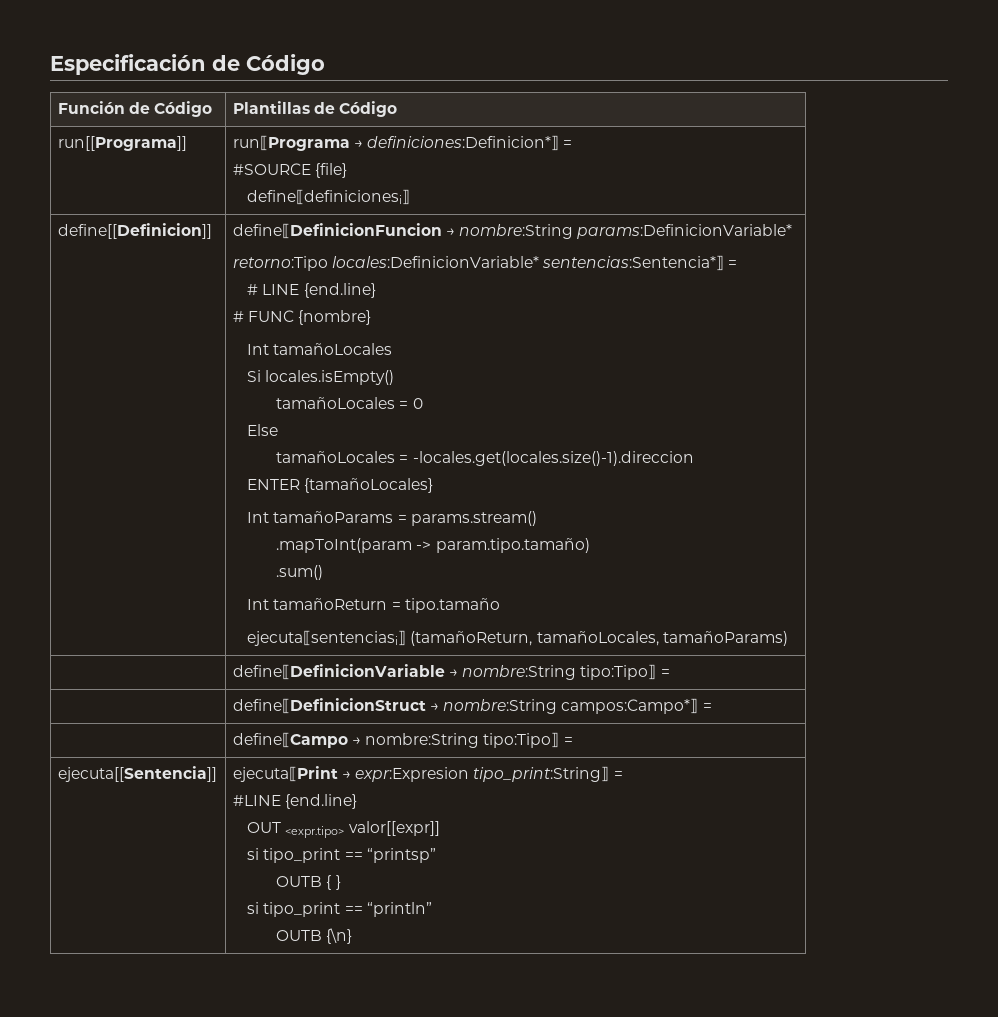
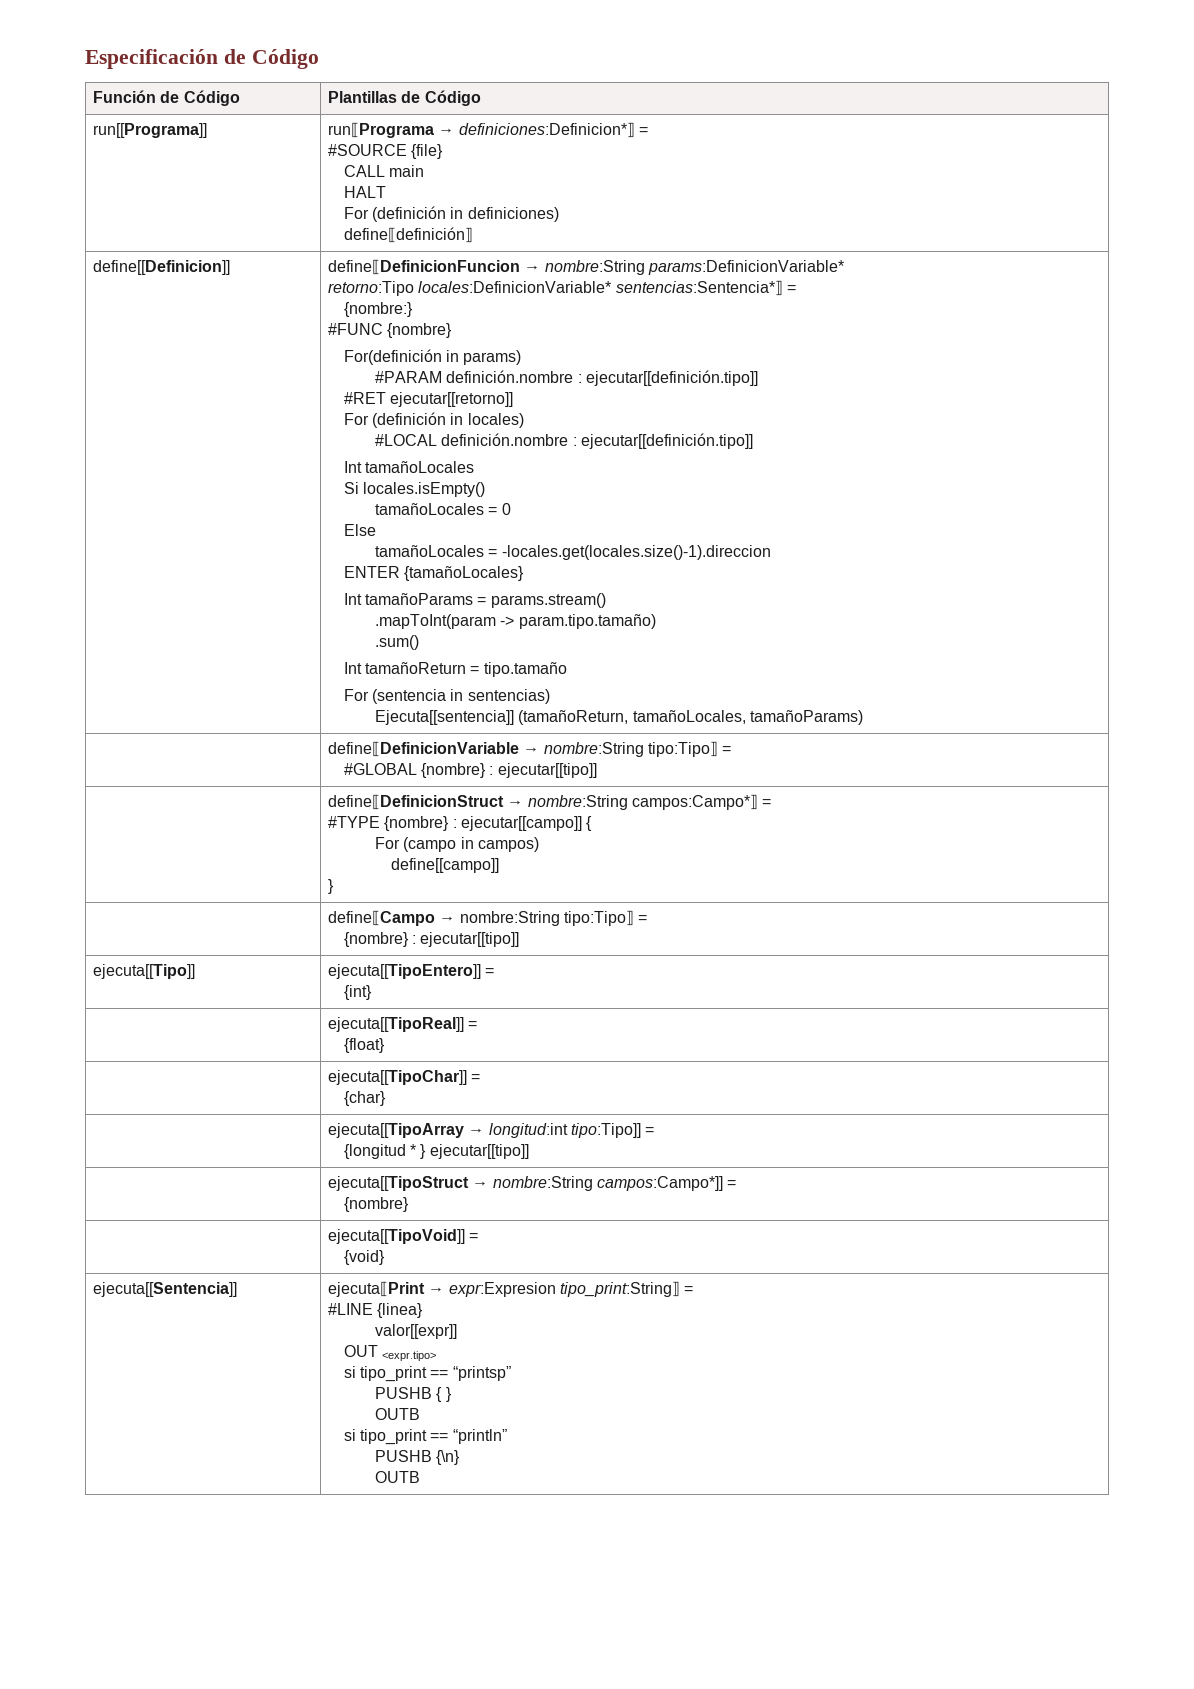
[247,189,411,205] define⟦definicionesi⟧ -> [343,165,425,177] [343,186,386,198] [343,206,559,222] [343,227,473,243] CALL main // HALT // For (definición in definiciones) // define⟦definición⟧
[247,283,376,298] [232,310,372,325] # LINE {end.line} // # FUNC {nombre} -> [343,302,413,317] [328,323,453,338] [343,349,522,365] [375,370,759,386] [343,392,514,407] [343,412,524,428] [375,433,754,449] {nombre:} // #FUNC {nombre} // For(definición in params) // #PARAM definición.nombre : ejecutar[[definición.tipo]] // #RET ejecutar[[retorno]] // For (definición in locales) // #LOCAL definición.nombre : ejecutar[[definición.tipo]]
[247,630,407,646] ejecuta⟦sentenciasi⟧ -> [343,689,550,704] [375,710,515,725] For (sentencia in sentencias) // Ejecuta[[sentencia]]
(670, 673) none -> [343,763,597,778] // #GLOBAL {nombre} : ejecutar[[tipo]]
(712, 707) none -> [328,816,593,831] [375,837,540,852] [390,858,499,873] [328,879,335,894] // #TYPE {nombre} : ejecutar[[campo]] { // For (campo in campos) // define[[campo]] // }
(573, 741) none -> [343,932,520,947] [93,964,196,979] [328,964,495,979] [343,985,372,1000] [328,1017,478,1032] [343,1038,385,1053] [328,1070,481,1085] [343,1091,386,1106] [328,1123,655,1138] [343,1144,529,1159] [328,1176,737,1191] [343,1197,409,1212] [328,1229,479,1244] [343,1250,385,1265] // {nombre} : ejecutar[[tipo]] // ejecuta[[Tipo]] | ejecuta[[TipoEntero]] = // {int} // | ejecuta[[TipoReal]] = // {float} // | ejecuta[[TipoChar]] = // {char} // | ejecuta[[TipoArray → longitud:int tipo:Tipo]] = // {longitud * } ejecutar[[tipo]] // | ejecuta[[TipoStruct → nombre:String campos:Campo*]] = // {nombre} // | ejecuta[[TipoVoid]] = // {void}
[284,794,357,809] {end.line} -> [377,1303,424,1318] [375,1324,458,1339] {linea} // valor[[expr]]
[348,821,440,836] valor[[expr]] -> (437, 1356) none
[276,876,323,887] OUTB -> [375,1387,433,1399] PUSHB
(341, 882) none -> [375,1408,421,1420] // OUTB
[276,928,353,944] // OUTB {\n} -> [375,1450,461,1465] [375,1471,421,1483] // PUSHB {\n} // OUTB

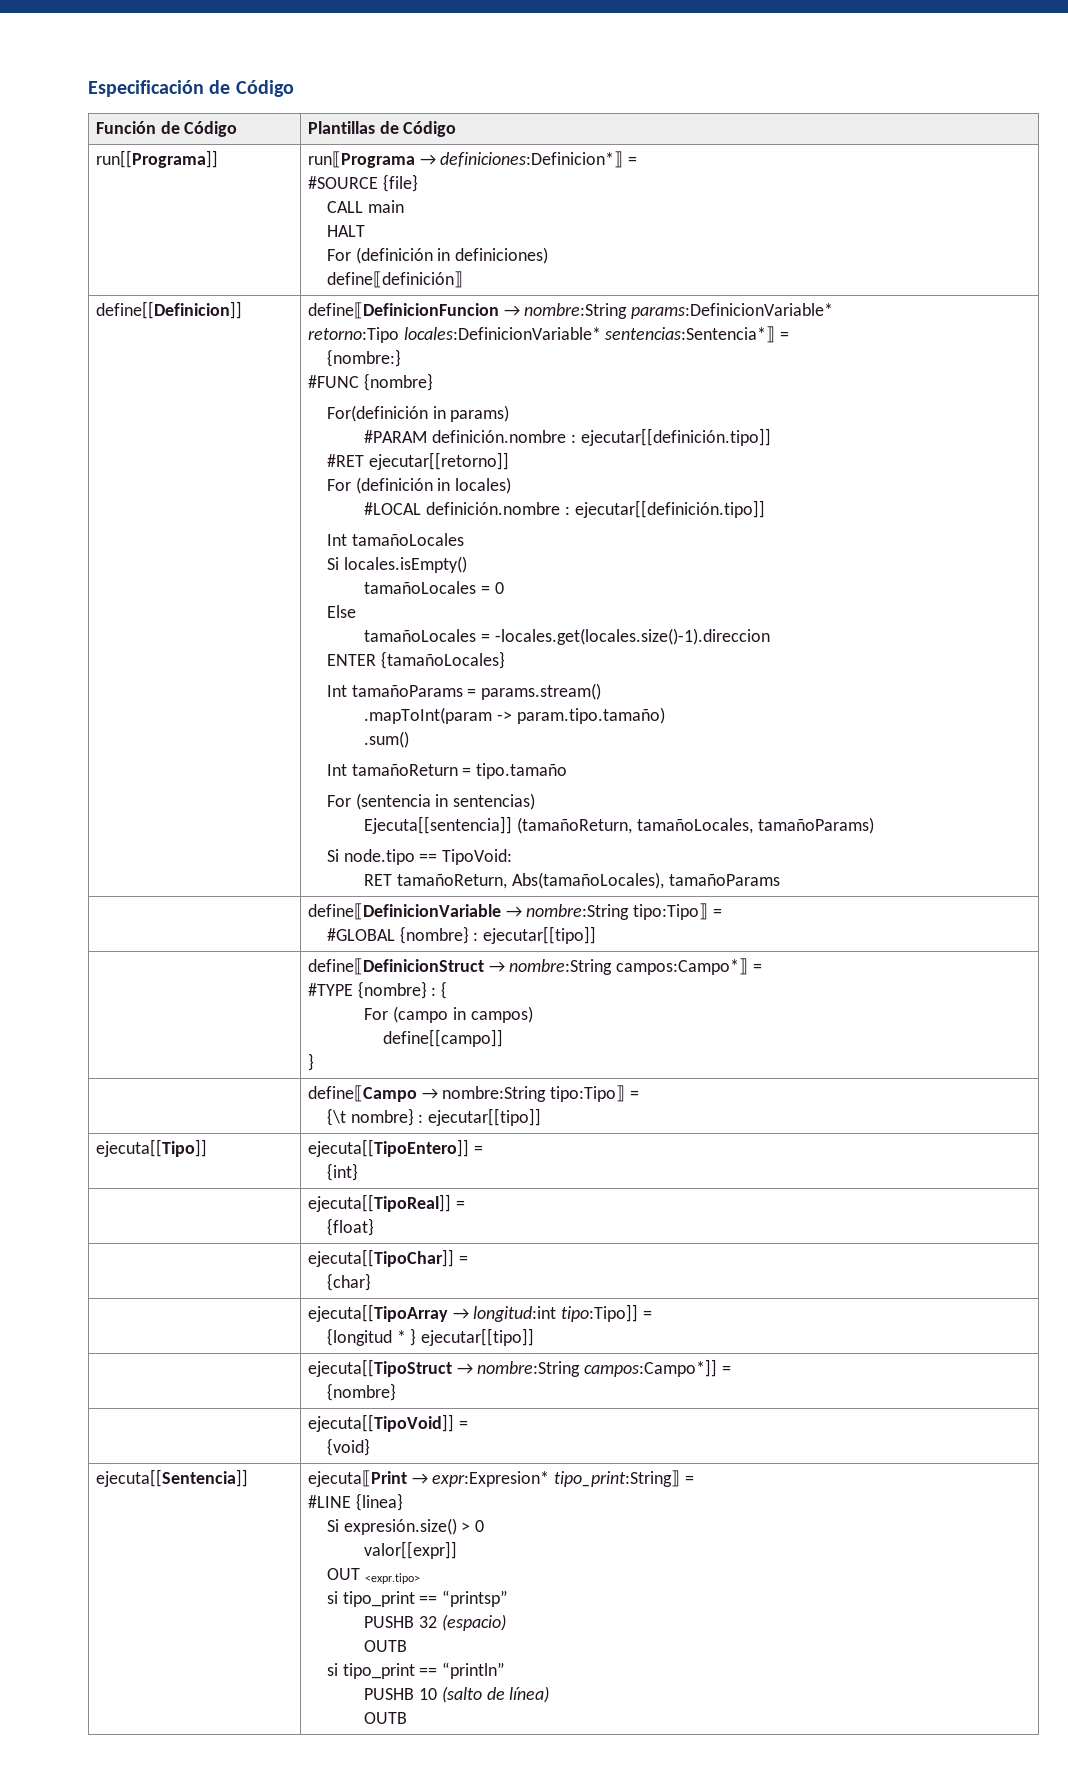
(864, 717) none -> [326,849,512,865] [364,872,780,889] // Si node.tipo == TipoVoid: // RET tamañoReturn, Abs(tamañoLocales), tamañoParams
[461,816,583,831] ejecutar[[campo]] -> (437, 991) none
[343,932,409,947] {nombre} -> [326,1108,414,1126] {\t nombre}
[448,1282,556,1297] expr:Expresion -> [432,1471,550,1487] expr:Expresion*
(424, 1310) none -> [326,1518,484,1535] // Si expresión.size() > 0
[436,1387,452,1402] { } -> [419,1614,506,1631] 32 (espacio)
[436,1450,461,1465] {\n} -> [419,1686,550,1703] 10 (salto de línea)

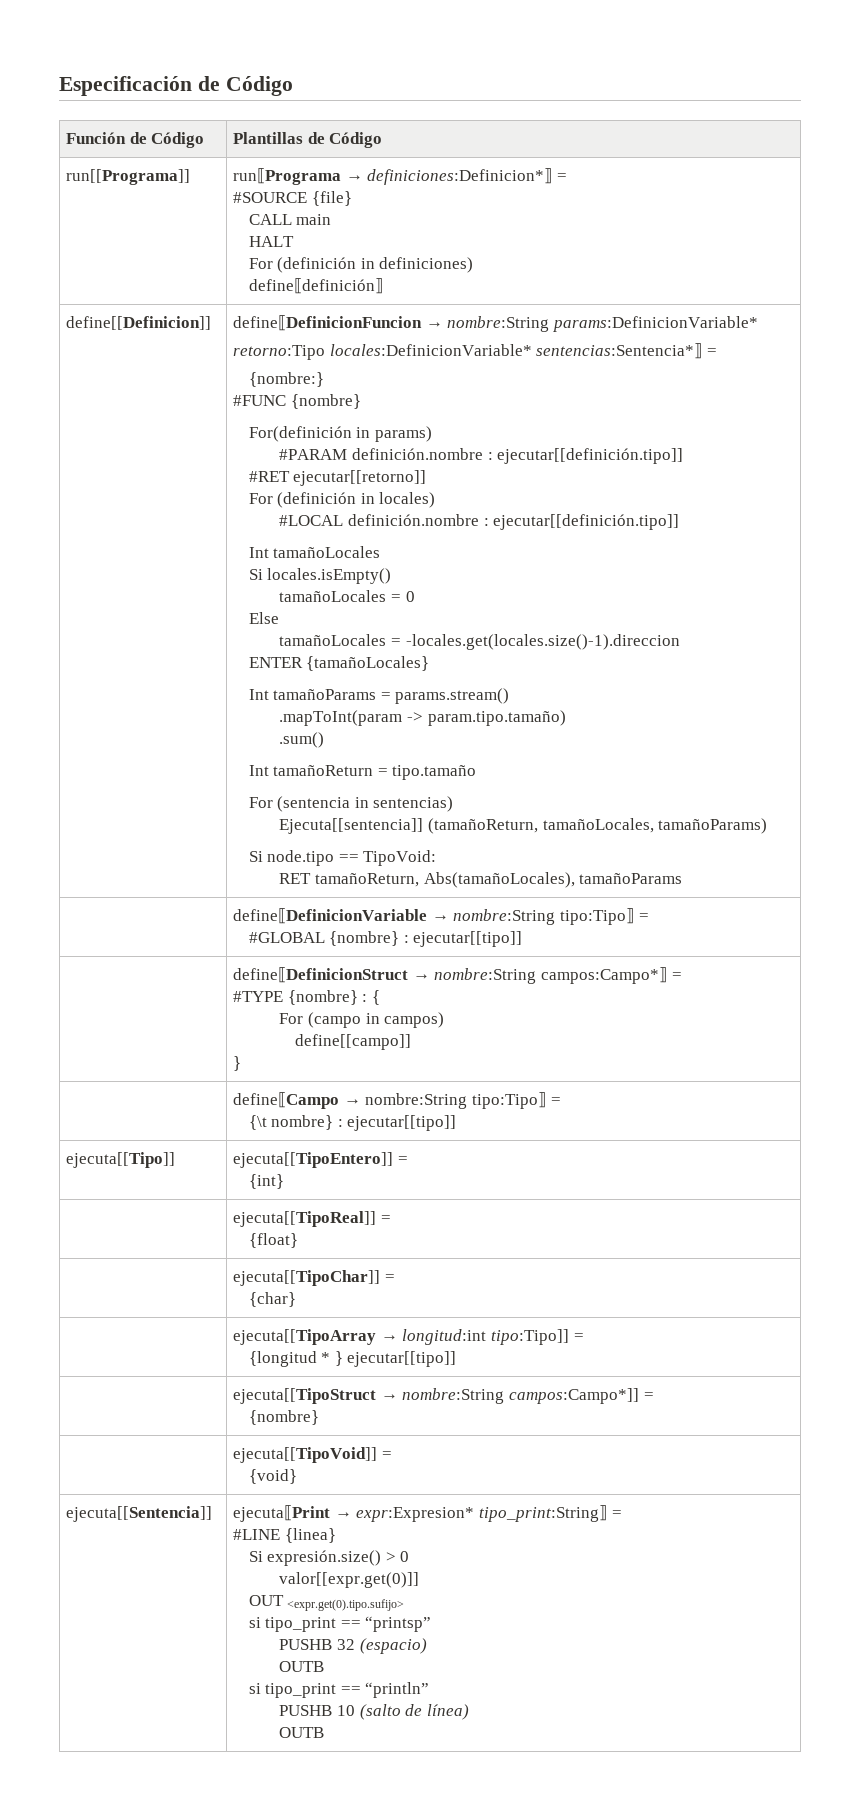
[364,1541,458,1559] valor[[expr]] -> [279,1572,420,1588] valor[[expr.get(0)]]
[364,1573,420,1584] <expr.tipo> -> [287,1599,405,1611] <expr.get(0).tipo.sufijo>

